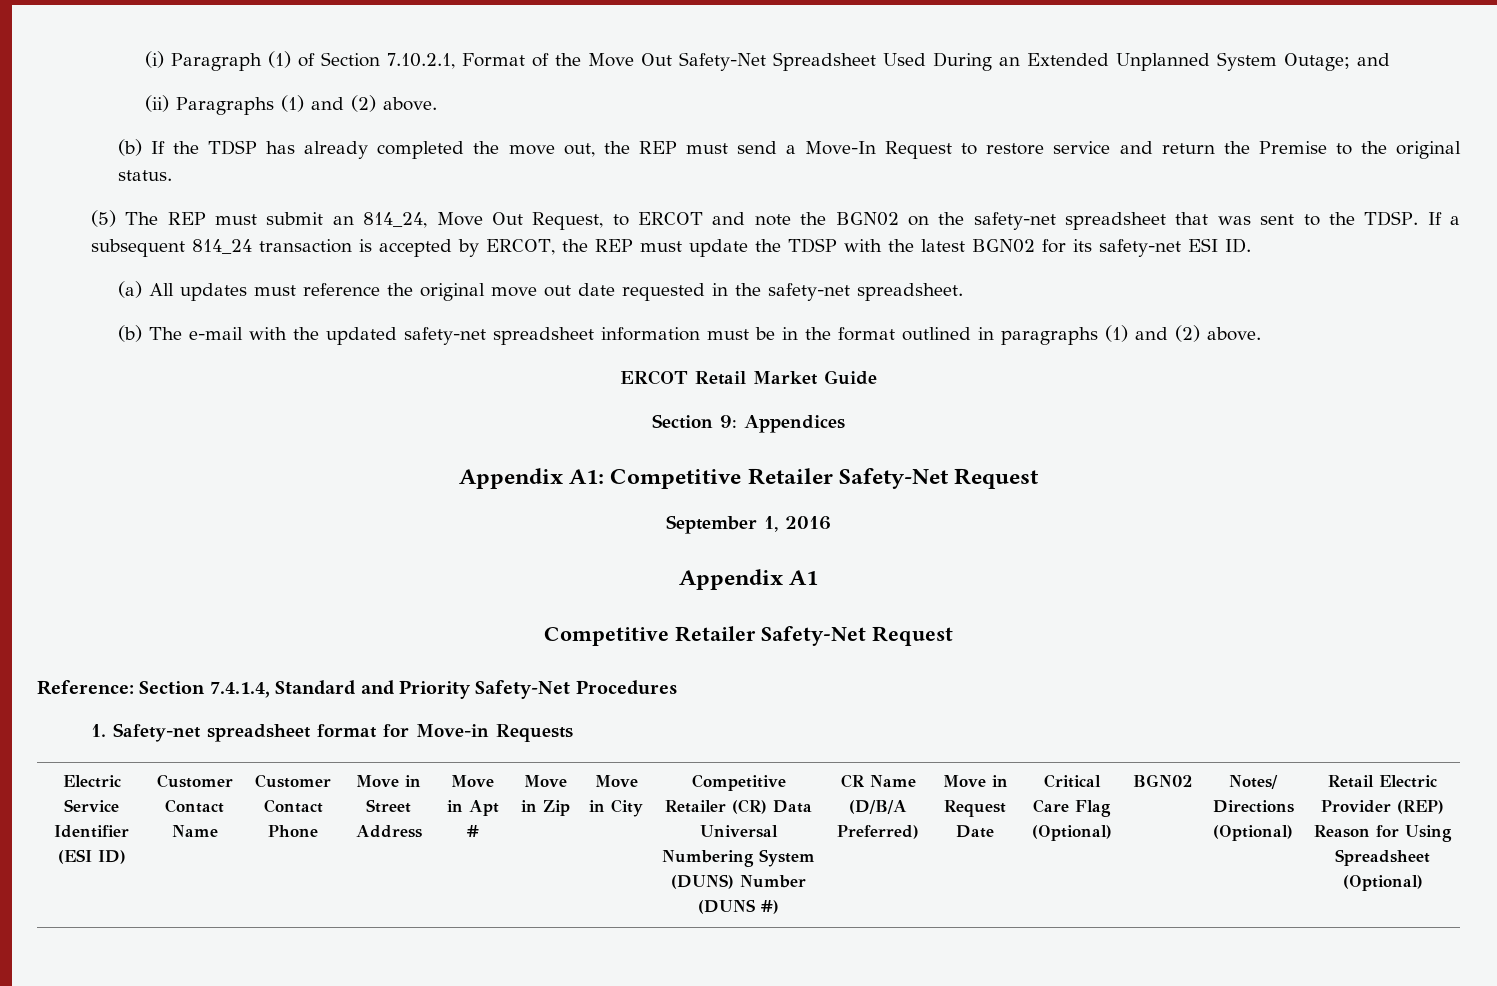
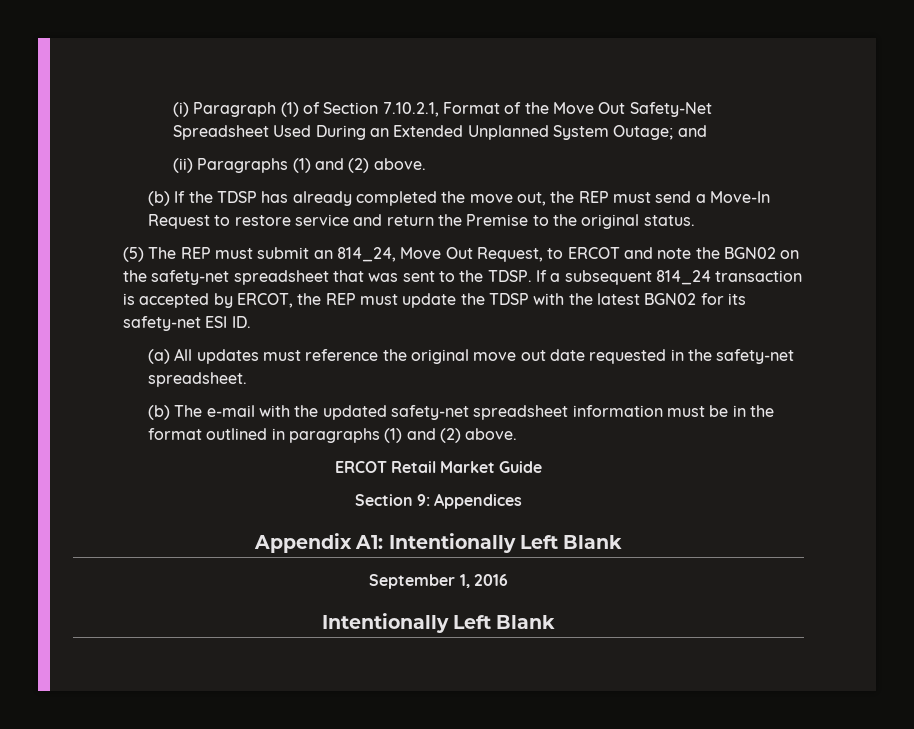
[610,468,1040,489] Competitive Retailer Safety-Net Request -> [388,533,622,553] Intentionally Left Blank
[678,569,819,590] [544,626,953,646] [37,680,678,699] [90,723,573,742] [62,775,121,788] [64,799,119,812] [54,825,129,838] [57,849,126,864] [156,774,233,788] [165,799,224,813] [171,825,218,837] [255,774,331,788] [263,799,323,813] [268,825,318,837] [356,775,421,787] [366,799,411,813] [355,825,422,838] [451,775,494,787] [446,800,499,816] [466,825,479,837] [524,775,567,787] [521,800,570,816] [594,775,638,787] [589,799,643,817] [691,774,786,791] [665,799,812,814] [700,825,778,838] [662,849,815,867] [671,874,806,889] [698,899,779,914] [840,774,916,788] [849,800,907,814] [837,825,919,839] [942,775,1008,787] [944,800,1006,817] [956,825,994,838] [1043,774,1101,788] [1033,799,1111,817] [1031,825,1112,841] [1132,774,1192,787] [1229,775,1278,789] [1212,800,1294,813] [1213,825,1293,841] [1328,775,1437,788] [1321,800,1444,814] [1314,825,1452,842] [1335,849,1430,866] [1342,875,1423,891] Appendix A1 // Competitive Retailer Safety-Net Request // Reference: Section 7.4.1.4, Standard and Priority Safety-Net Procedures // 1. Safety-net spreadsheet format for Move-in Requests // Electric Service Identifier (ESI ID) | Customer Contact Name | Customer Contact Phone | Move in Street Address | Move in Apt # | Move in Zip | Move in City | Competitive Retailer (CR) Data Universal Numbering System (DUNS) Number (DUNS #) | CR Name (D/B/A Preferred) | Move in Request Date | Critical Care Flag (Optional) | BGN02 | Notes/ Directions (Optional) | Retail Electric Provider (REP) Reason for Using Spreadsheet (Optional) -> [321,613,556,633] Intentionally Left Blank

